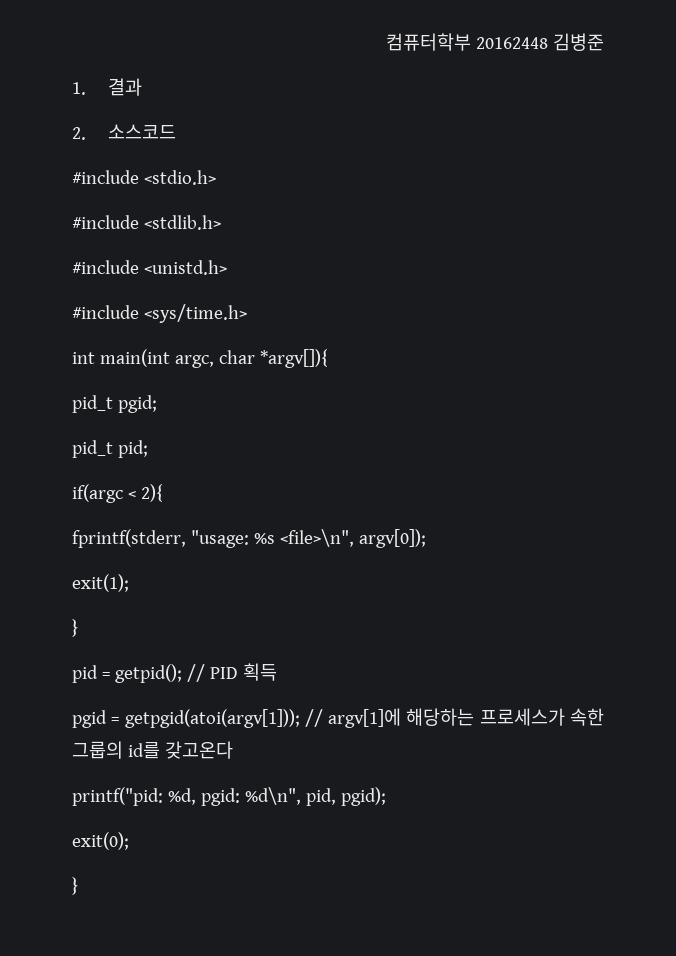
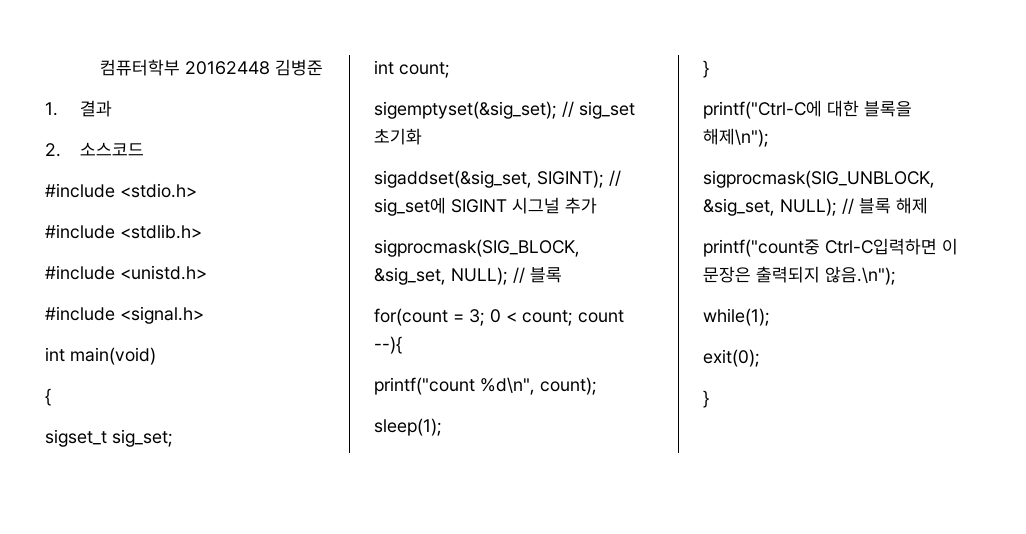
[143,304,247,323] [72,349,328,368] [72,395,157,413] [72,440,148,458] [72,484,163,503] [72,529,426,548] [72,574,129,592] [72,619,78,637] [72,663,277,683] [72,708,604,728] [72,741,233,759] [72,787,386,806] <sys/time.h> // int main(int argc, char *argv[]){ // pid_t pgid; // pid_t pid; // if(argc < 2){ // fprintf(stderr, "usage: %s <file>\n", argv[0]); // exit(1); // } // pid = getpid(); // PID 획득 // pgid = getpgid(atoi(argv[1])); // argv[1]에 해당하는 프로세스가 속한 그룹의 id를 갖고온다 // printf("pid: %d, pgid: %d\n", pid, pgid); -> [120,306,204,324] [45,347,156,365] [45,388,51,406] [45,429,173,447] [374,60,450,78] [374,101,635,119] [374,128,422,145] [374,170,621,188] [374,197,597,216] [374,239,580,257] [374,267,562,285] [374,308,624,326] [374,336,402,354] [374,377,597,395] [374,418,442,436] [703,60,709,78] [703,100,912,119] [703,128,769,147] [703,170,935,188] [703,197,928,216] [703,238,958,257] [703,266,896,285] [703,308,770,326] <signal.h> // int main(void) // { // sigset_t sig_set; // int count; // sigemptyset(&sig_set); // sig_set 초기화 // sigaddset(&sig_set, SIGINT); // sig_set에 SIGINT 시그널 추가 // sigprocmask(SIG_BLOCK, &sig_set, NULL); // 블록 // for(count = 3; 0 < count; count --){ // printf("count %d\n", count); // sleep(1); // } // printf("Ctrl-C에 대한 블록을 해제\n"); // sigprocmask(SIG_UNBLOCK, &sig_set, NULL); // 블록 해제 // printf("count중 Ctrl-C입력하면 이 문장은 출력되지 않음.\n"); // while(1);

